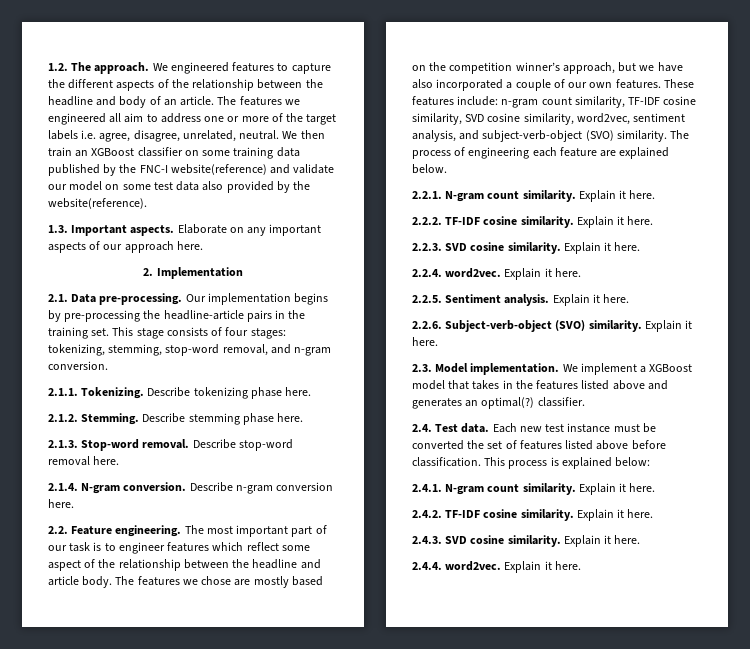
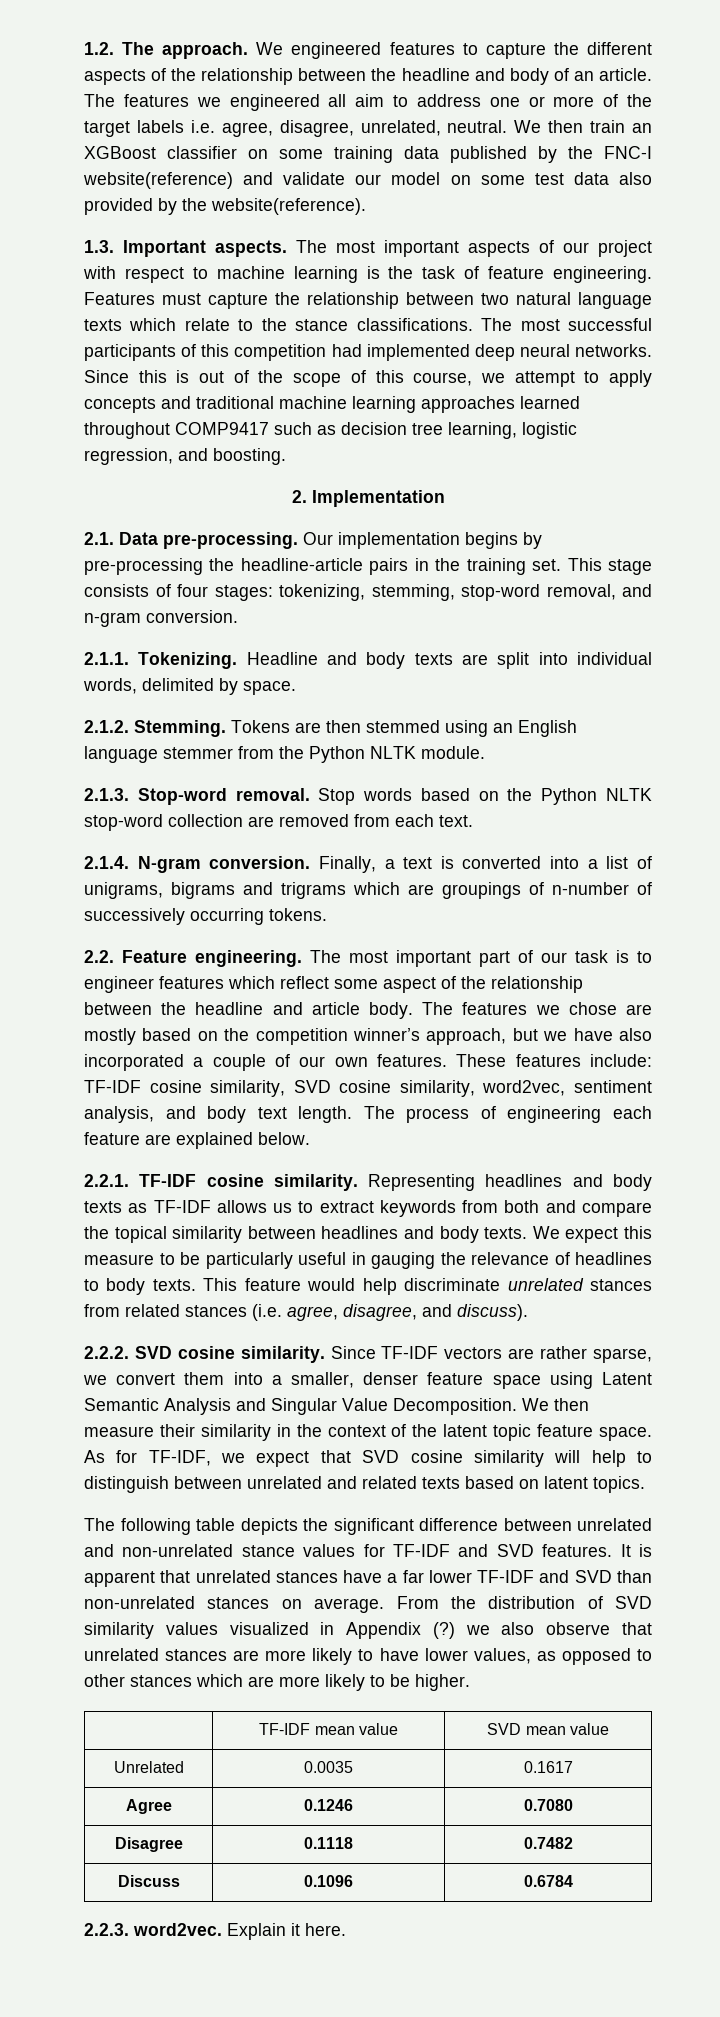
[177,224,267,236] Elaborate on any -> [296,240,375,253] The most
[124,241,203,253] approach here. -> [598,240,652,257] [83,266,652,283] [84,292,652,309] [84,318,653,331] [84,344,652,361] [84,370,652,387] [84,396,580,413] [84,422,577,439] [84,448,286,465] project with respect to machine learning is the task of feature engineering. Features must capture the relationship between two natural language texts which relate to the stance classifications. The most successful participants of this competition had implemented deep neural networks. Since this is out of the scope of this course, we attempt to apply concepts and traditional machine learning approaches learned throughout COMP9417 such as decision tree learning, logistic regression, and boosting.
[147,387,312,399] [48,413,304,425] [48,439,293,451] [48,456,120,466] [48,482,334,494] [48,499,74,508] Describe tokenizing phase here. // 2.1.2. Stemming. Describe stemming phase here. // 2.1.3. Stop-word removal. Describe stop-word removal here. // 2.1.4. N-gram conversion. Describe n-gram conversion here. -> [246,652,652,669] [83,678,296,695] [84,720,577,737] [84,746,485,763] [84,788,652,805] [84,814,473,831] [84,856,652,873] [84,882,652,899] [84,908,327,925] Headline and body texts are split into individual words, delimited by space. // 2.1.2. Stemming. Tokens are then stemmed using an English language stemmer from the Python NLTK module. // 2.1.3. Stop-word removal. Stop words based on the Python NLTK stop-word collection are removed from each text. // 2.1.4. N-gram conversion. Finally, a text is converted into a list of unigrams, bigrams and trigrams which are groupings of n-number of successively occurring tokens.
[501,96,625,108] n-gram count similarity, -> (652, 1060) none
[482,130,667,142] subject-verb-object (SVO) similarity. -> [207,1106,353,1123] body text length.
[445,190,656,202] [412,216,654,228] [412,242,641,254] [412,268,581,280] [412,294,630,306] [412,320,693,332] [412,337,438,346] [412,363,693,375] [412,380,668,390] [412,397,585,409] [412,423,656,433] [412,440,666,450] [412,457,651,469] [412,483,656,495] [412,509,654,521] [412,535,641,547] [412,562,442,570] N-gram count similarity. Explain it here. // 2.2.2. TF-IDF cosine similarity. Explain it here. // 2.2.3. SVD cosine similarity. Explain it here. // 2.2.4. word2vec. Explain it here. // 2.2.5. Sentiment analysis. Explain it here. // 2.2.6. Subject-verb-object (SVO) similarity. Explain it here. // 2.3. Model implementation. We implement a XGBoost model that takes in the features listed above and generates an optimal(?) classifier. // 2.4. Test data. Each new test instance must be converted the set of features listed above before classification. This process is explained below: // 2.4.1. N-gram count similarity. Explain it here. // 2.4.2. TF-IDF cosine similarity. Explain it here. // 2.4.3. SVD cosine similarity. Explain it here. // 2.4.4. -> [139,1174,652,1191] [84,1200,652,1217] [84,1226,653,1243] [84,1252,652,1269] [84,1278,652,1295] [84,1304,528,1321] [84,1346,653,1363] [83,1372,652,1389] [84,1398,589,1415] [84,1424,653,1441] [84,1450,653,1467] [84,1476,645,1493] [84,1518,652,1535] [84,1544,652,1557] [84,1570,652,1587] [84,1596,652,1613] [84,1622,652,1639] [84,1648,652,1665] [84,1674,470,1691] [259,1723,398,1735] [487,1723,609,1735] [113,1761,184,1773] [304,1761,353,1773] [523,1761,573,1773] [125,1799,172,1814] [304,1799,353,1811] [523,1799,573,1811] [114,1837,183,1852] [304,1837,353,1849] [523,1837,573,1849] [117,1875,180,1887] [304,1875,353,1887] [523,1875,573,1887] [84,1923,129,1936] TF-IDF cosine similarity. Representing headlines and body texts as TF-IDF allows us to extract keywords from both and compare the topical similarity between headlines and body texts. We expect this measure to be particularly useful in gauging the relevance of headlines to body texts. This feature would help discriminate unrelated stances from related stances (i.e. agree, disagree, and discuss). // 2.2.2. SVD cosine similarity. Since TF-IDF vectors are rather sparse, we convert them into a smaller, denser feature space using Latent Semantic Analysis and Singular Value Decomposition. We then measure their similarity in the context of the latent topic feature space. As for TF-IDF, we expect that SVD cosine similarity will help to distinguish between unrelated and related texts based on latent topics. // The following table depicts the significant difference between unrelated and non-unrelated stance values for TF-IDF and SVD features. It is apparent that unrelated stances have a far lower TF-IDF and SVD than non-unrelated stances on average. From the distribution of SVD similarity values visualized in Appendix (?) we also observe that unrelated stances are more likely to have lower values, as opposed to other stances which are more likely to be higher. // | TF-IDF mean value | SVD mean value // Unrelated | 0.0035 | 0.1617 // Agree | 0.1246 | 0.7080 // Disagree | 0.1118 | 0.7482 // Discuss | 0.1096 | 0.6784 // 2.2.3.

